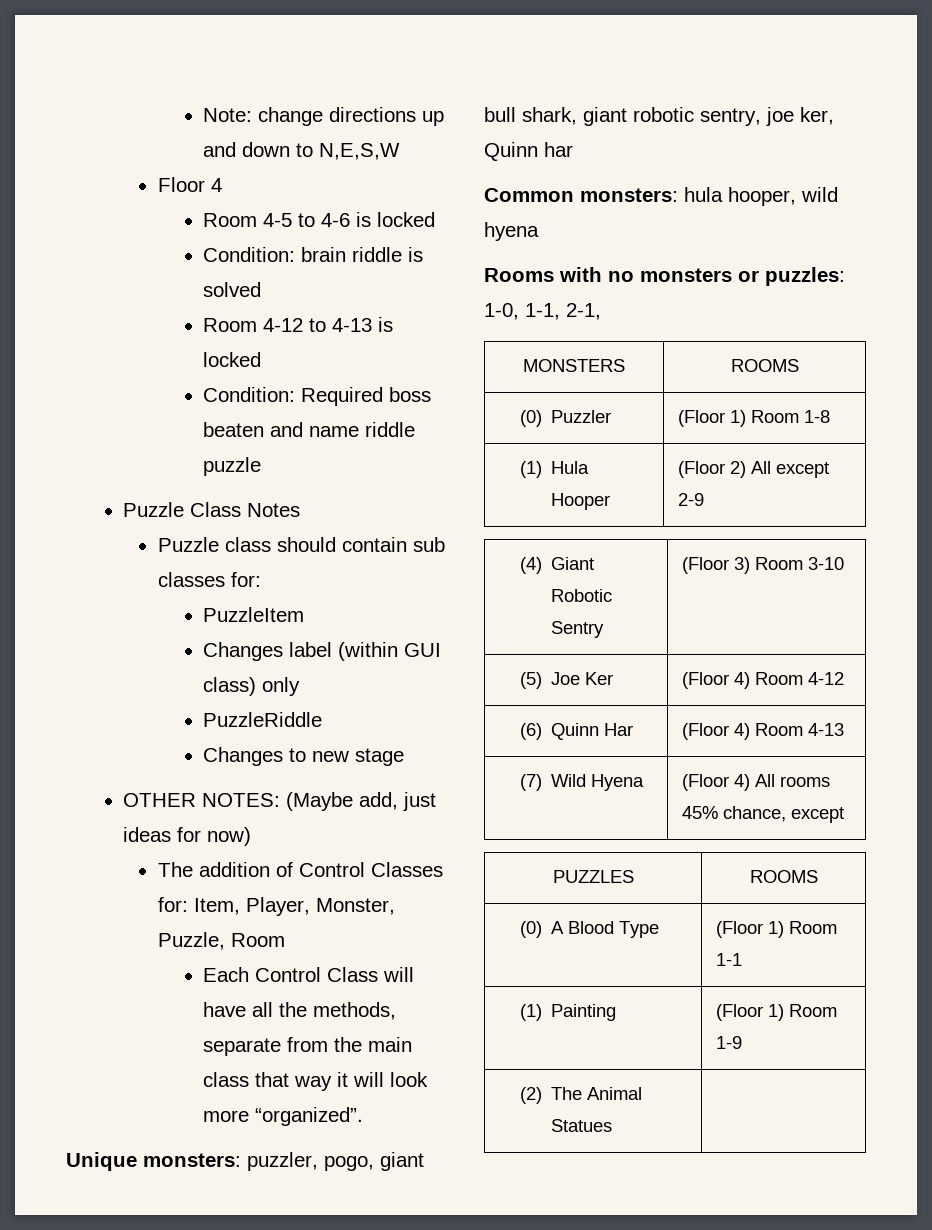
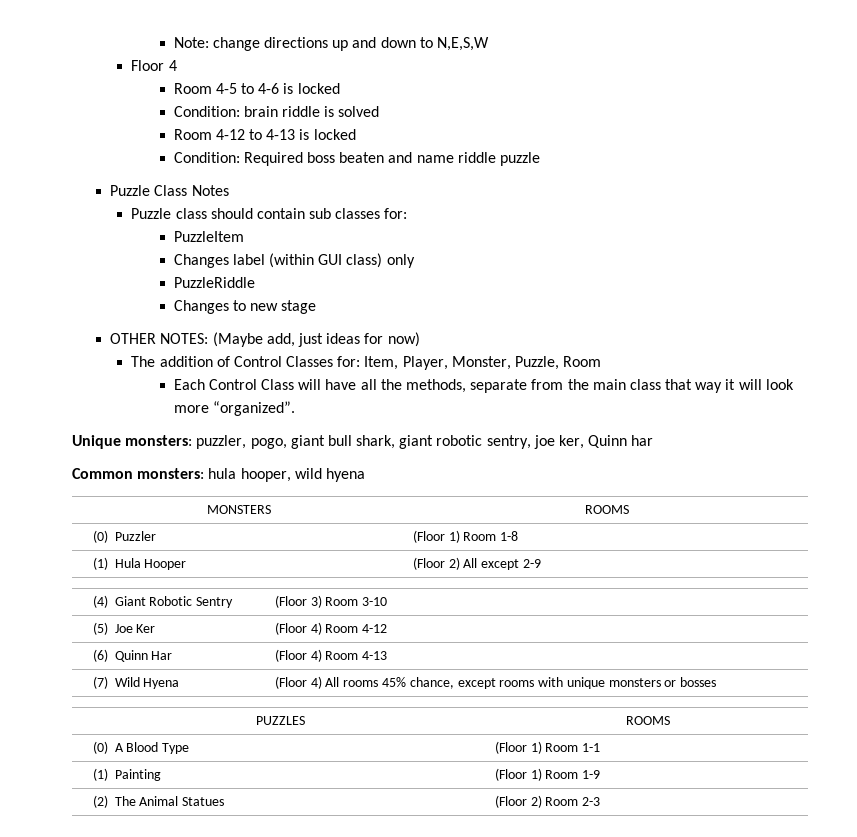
[484,267,845,286] [484,303,601,320] // Rooms with no monsters or puzzles: 1-0, 1-1, 2-1, -> (365, 475) none
(845, 815) none -> [499,677,717,689] rooms with unique monsters or bosses
(613, 1125) none -> [494,795,601,808] (Floor 2) Room 2-3

